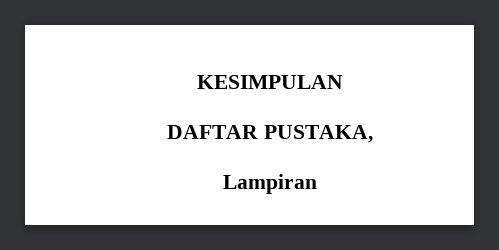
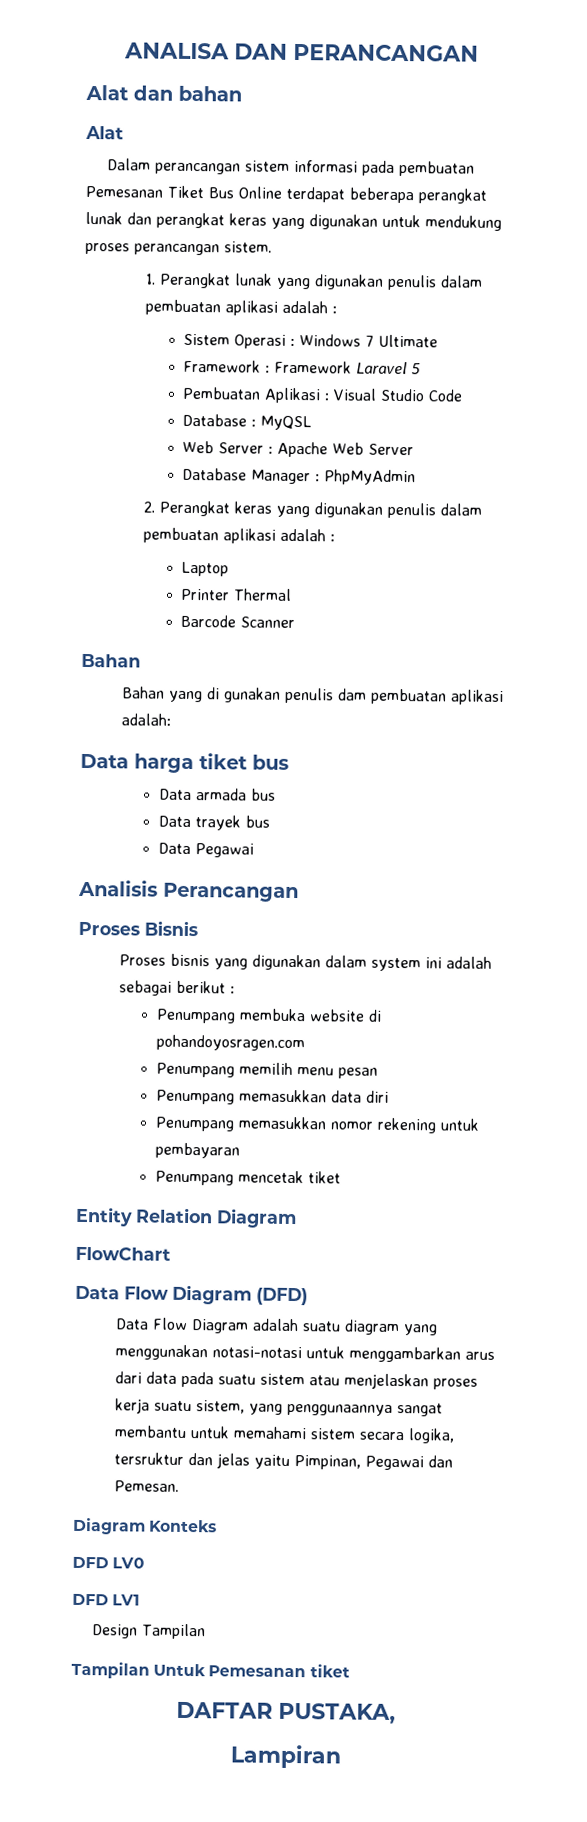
[197,75,343,89] KESIMPULAN -> [124,42,479,62] [85,84,242,102] [85,125,124,140] [107,158,476,177] [85,185,487,204] [85,211,502,231] [85,241,272,256] [145,272,483,291] [144,299,337,316] [182,333,438,349] [182,359,421,375] [181,386,463,404] [181,413,312,431] [181,440,414,458] [181,467,416,486] [142,500,482,519] [142,527,335,544] [180,561,229,577] [179,588,292,601] [179,614,295,628] [81,653,141,668] [121,686,504,706] [120,713,171,726] [80,753,289,774] [158,788,276,801] [157,815,270,831] [157,842,254,858] [78,879,299,903] [78,920,198,937] [118,953,492,972] [118,980,235,996] [155,1008,382,1024] [155,1034,305,1052] [155,1062,378,1079] [155,1089,389,1105] [154,1116,480,1134] [154,1142,240,1159] [154,1170,341,1186] [75,1206,297,1229] [75,1246,171,1261] [75,1284,308,1306] [114,1317,438,1336] [114,1344,495,1363] [114,1371,478,1390] [114,1398,443,1417] [113,1425,455,1444] [113,1452,453,1471] [113,1480,179,1492] [73,1517,218,1535] [72,1556,146,1569] [72,1593,141,1606] [92,1623,207,1640] [71,1661,350,1679] ANALISA DAN PERANCANGAN // Alat dan bahan // Alat // Dalam perancangan sistem informasi pada pembuatan Pemesanan Tiket Bus Online terdapat beberapa perangkat lunak dan perangkat keras yang digunakan untuk mendukung proses perancangan sistem. // 1. Perangkat lunak yang digunakan penulis dalam pembuatan aplikasi adalah : // Sistem Operasi : Windows 7 Ultimate // Framework : Framework Laravel 5 // Pembuatan Aplikasi : Visual Studio Code // Database : MyQSL // Web Server : Apache Web Server // Database Manager : PhpMyAdmin // 2. Perangkat keras yang digunakan penulis dalam pembuatan aplikasi adalah : // Laptop // Printer Thermal // Barcode Scanner // Bahan // Bahan yang di gunakan penulis dam pembuatan aplikasi adalah: // Data harga tiket bus // Data armada bus // Data trayek bus // Data Pegawai // Analisis Perancangan // Proses Bisnis // Proses bisnis yang digunakan dalam system ini adalah sebagai berikut : // Penumpang membuka website di pohandoyosragen.com // Penumpang memilih menu pesan // Penumpang memasukkan data diri // Penumpang memasukkan nomor rekening untuk pembayaran // Penumpang mencetak tiket // Entity Relation Diagram // FlowChart // Data Flow Diagram (DFD) // Data Flow Diagram adalah suatu diagram yang menggunakan notasi-notasi untuk menggambarkan arus dari data pada suatu sistem atau menjelaskan proses kerja suatu sistem, yang penggunaannya sangat membantu untuk memahami sistem secara logika, tersruktur dan jelas yaitu Pimpinan, Pegawai dan Pemesan. // Diagram Konteks // DFD LV0 // DFD LV1 // Design Tampilan // Tampilan Untuk Pemesanan tiket

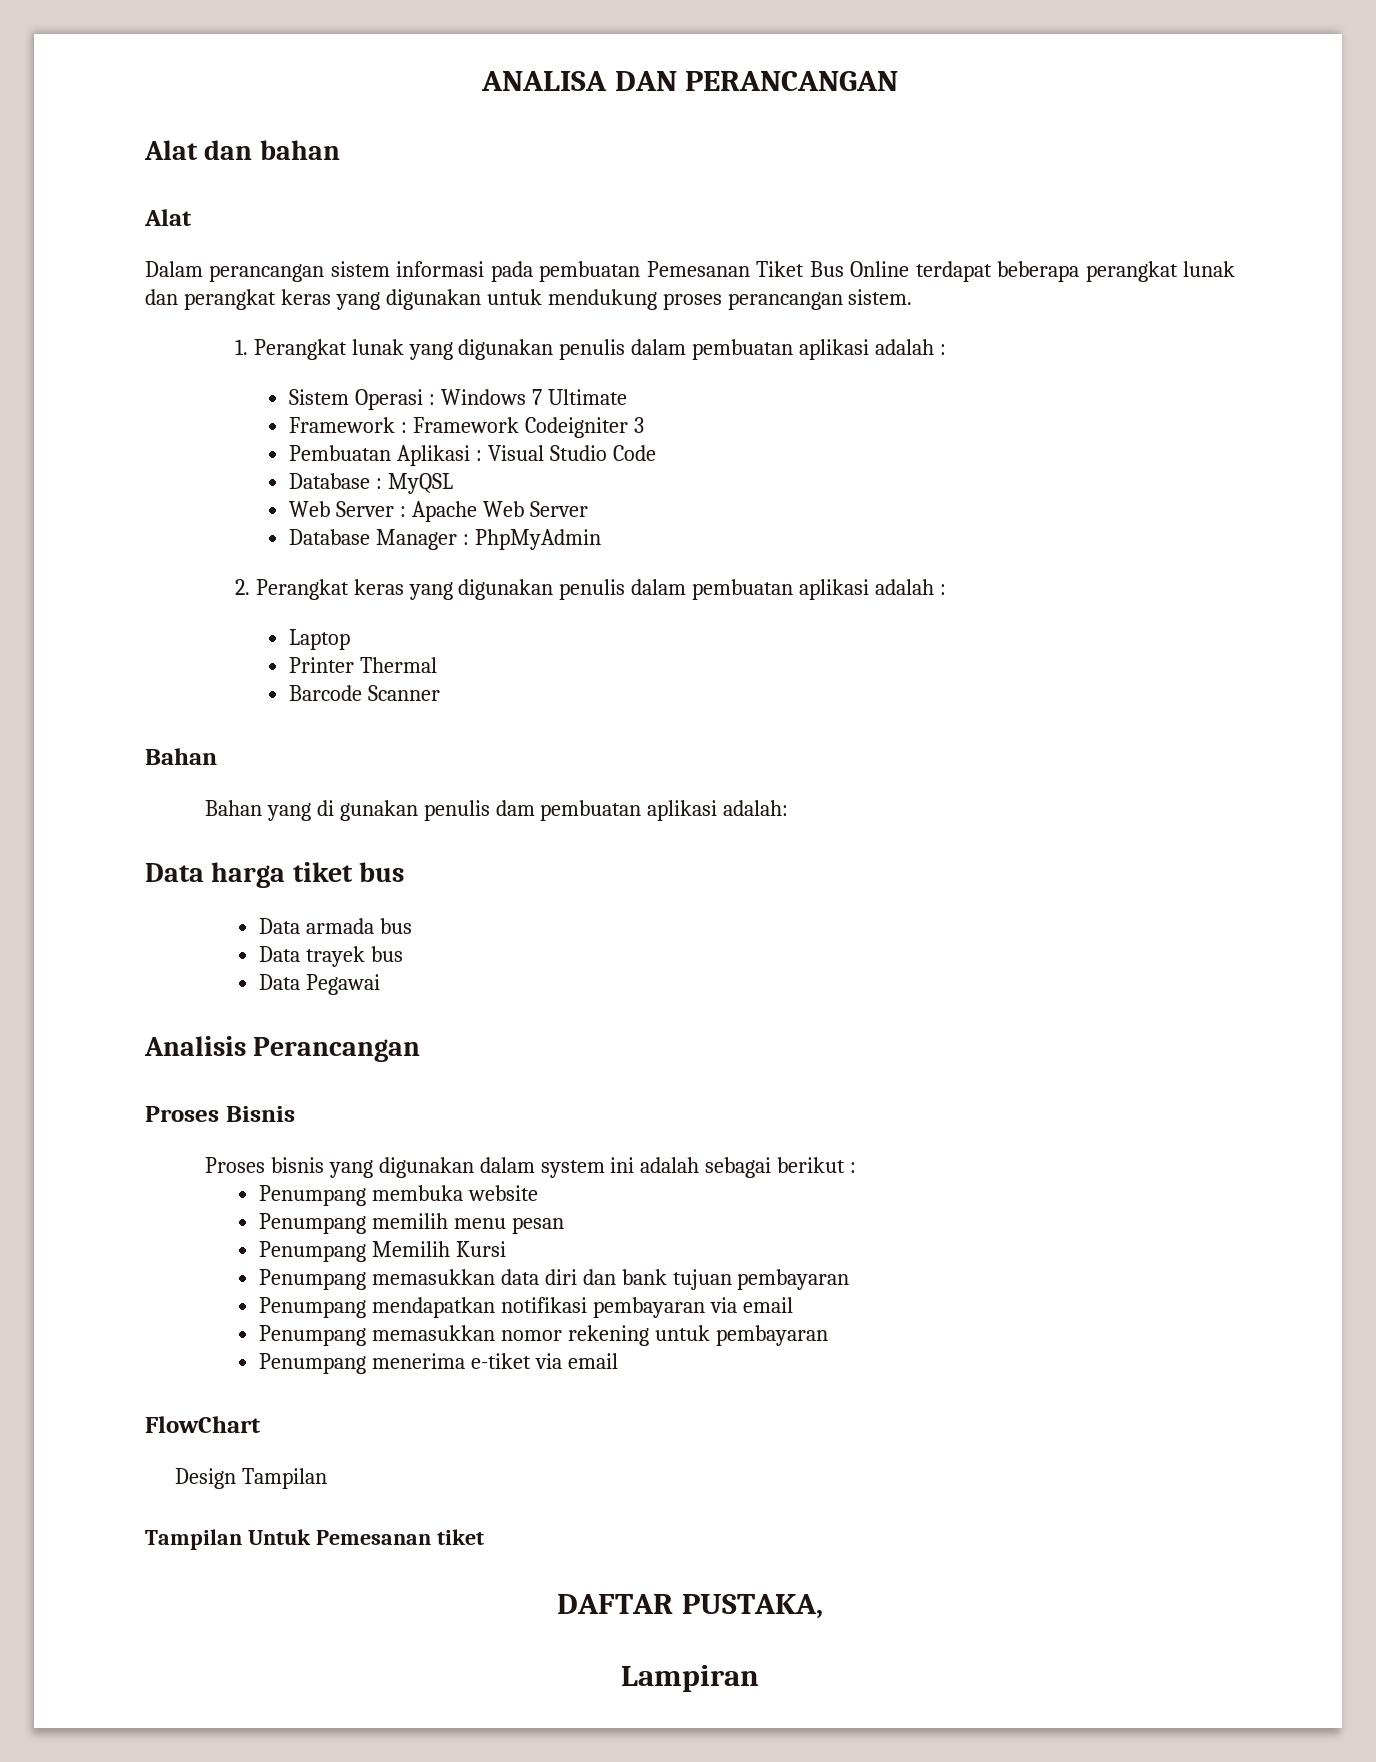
[355,361,421,375] Laravel 5 -> [524,417,644,438] Codeigniter 3
[367,1009,382,1022] [155,1034,305,1052] di pohandoyosragen.com -> (538, 1193) none
(378, 1073) none -> [258,1241,506,1262] // Penumpang Memilih Kursi
(389, 1096) none -> [582,1269,850,1290] [258,1297,793,1318] dan bank tujuan pembayaran // Penumpang mendapatkan notifikasi pembayaran via email
[237,1170,341,1184] [75,1206,297,1229] [75,1246,171,1261] [75,1284,308,1306] [114,1317,438,1336] [114,1344,495,1363] [114,1371,478,1390] [114,1398,443,1417] [113,1425,455,1444] [113,1452,453,1471] [113,1480,179,1492] [73,1517,218,1535] [72,1556,146,1569] [72,1593,141,1606] mencetak tiket // Entity Relation Diagram // FlowChart // Data Flow Diagram (DFD) // Data Flow Diagram adalah suatu diagram yang menggunakan notasi-notasi untuk menggambarkan arus dari data pada suatu sistem atau menjelaskan proses kerja suatu sistem, yang penggunaannya sangat membantu untuk memahami sistem secara logika, tersruktur dan jelas yaitu Pimpinan, Pegawai dan Pemesan. // Diagram Konteks // DFD LV0 // DFD LV1 -> [371,1353,618,1369] [145,1416,261,1433] menerima e-tiket via email // FlowChart

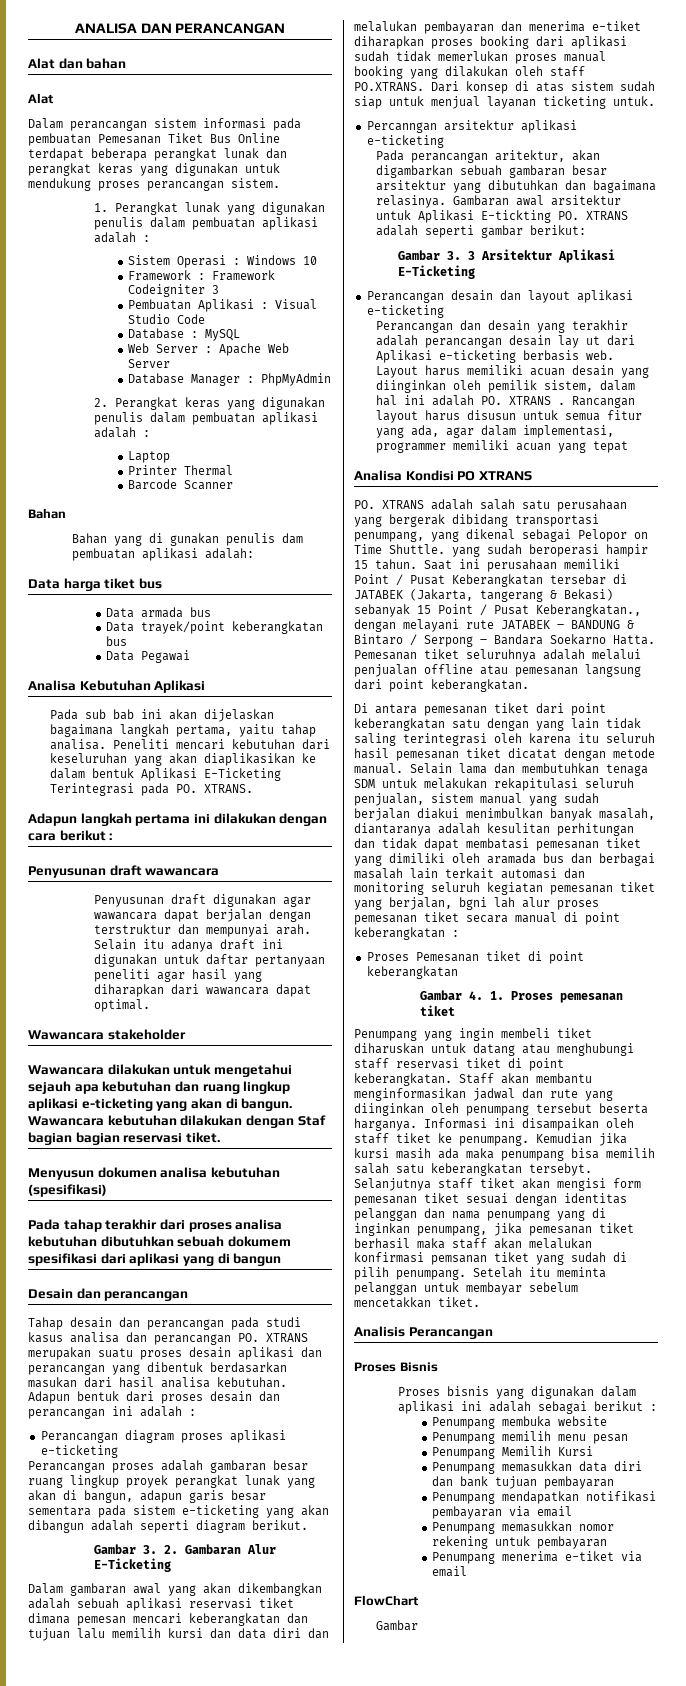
[531,389,627,405] 7 Ultimate -> [303,256,318,265] 10
[387,473,453,494] MyQSL -> [205,329,241,341] MySQL
[305,946,365,967] trayek -> [141,621,324,634] trayek/point keberangkatan
(380, 984) none -> [28,680,206,693] [49,709,274,722] [49,724,316,737] [49,739,330,750] [49,753,316,766] [49,768,281,781] [49,783,253,796] [28,813,328,826] [28,830,113,841] [28,865,220,878] [93,894,311,907] [93,909,311,922] [93,924,311,937] [93,939,283,952] [93,954,325,967] [93,969,262,982] [93,984,311,997] [93,999,150,1012] [28,1029,186,1040] [28,1064,292,1077] [28,1081,291,1094] [28,1098,293,1111] [28,1115,326,1128] [28,1132,220,1145] [28,1167,280,1180] [28,1184,107,1197] [28,1219,283,1232] [28,1236,291,1247] [28,1253,282,1266] [28,1288,189,1301] [28,1317,301,1330] [28,1332,308,1345] [28,1347,322,1360] [28,1362,287,1375] [28,1377,287,1388] [28,1391,280,1404] [28,1406,196,1419] [40,1430,286,1443] [40,1445,118,1458] [28,1460,308,1473] [28,1475,315,1488] [28,1490,266,1503] [28,1505,329,1518] [28,1520,308,1533] [93,1544,276,1554] [93,1558,171,1572] [28,1583,322,1596] [28,1598,294,1611] [28,1613,308,1626] [28,1628,329,1641] [354,21,641,34] [354,36,627,49] [354,51,606,64] [354,66,585,79] [354,81,655,94] [354,96,655,109] [366,120,577,133] [366,135,444,148] [375,150,600,163] [375,165,607,178] [375,180,656,193] [375,195,621,208] [375,210,628,223] [375,225,586,238] [397,249,615,263] [397,265,475,279] [366,290,633,303] [366,305,444,318] [375,320,628,333] [375,335,635,348] [375,350,614,363] [375,365,649,378] [375,380,635,393] [375,395,635,408] [375,410,642,423] [375,425,614,438] [375,440,628,453] [354,470,532,481] [354,499,627,512] [354,514,599,527] [354,529,648,542] [354,544,648,557] [354,559,620,572] [354,574,627,587] [354,589,613,602] [354,604,641,617] [354,619,634,632] [354,634,655,647] [354,649,641,662] [354,664,641,677] [354,679,529,692] [354,703,606,716] [354,718,641,731] [354,733,655,746] [354,748,655,761] [354,763,648,776] [354,778,634,791] [354,793,599,806] [354,808,655,821] [354,823,634,836] [354,838,641,851] [354,853,655,866] [354,868,585,879] [354,882,655,895] [354,897,599,910] [354,912,620,925] [354,927,459,940] [366,951,584,964] [366,966,458,979] [419,990,623,1003] [419,1005,455,1016] [354,1028,592,1041] [354,1043,634,1056] [354,1058,564,1071] [354,1073,592,1086] [354,1088,613,1101] [354,1103,648,1116] [354,1118,634,1131] [354,1133,627,1146] [354,1148,655,1161] [354,1163,592,1176] [354,1178,641,1191] [354,1193,627,1206] [354,1208,606,1221] [354,1223,634,1236] [354,1238,592,1249] [354,1252,627,1265] [354,1267,606,1280] [354,1282,578,1295] [354,1297,480,1308] // Analisa Kebutuhan Aplikasi // Pada sub bab ini akan dijelaskan bagaimana langkah pertama, yaitu tahap analisa. Peneliti mencari kebutuhan dari keseluruhan yang akan diaplikasikan ke dalam bentuk Aplikasi E-Ticketing Terintegrasi pada PO. XTRANS. // Adapun langkah pertama ini dilakukan dengan cara berikut : // Penyusunan draft wawancara // Penyusunan draft digunakan agar wawancara dapat berjalan dengan terstruktur dan mempunyai arah. Selain itu adanya draft ini digunakan untuk daftar pertanyaan peneliti agar hasil yang diharapkan dari wawancara dapat optimal. // Wawancara stakeholder // Wawancara dilakukan untuk mengetahui sejauh apa kebutuhan dan ruang lingkup aplikasi e-ticketing yang akan di bangun. Wawancara kebutuhan dilakukan dengan Staf bagian bagian reservasi tiket. // Menyusun dokumen analisa kebutuhan (spesifikasi) // Pada tahap terakhir dari proses analisa kebutuhan dibutuhkan sebuah dokumem spesifikasi dari aplikasi yang di bangun // Desain dan perancangan // Tahap desain dan perancangan pada studi kasus analisa dan perancangan PO. XTRANS merupakan suatu proses desain aplikasi dan perancangan yang dibentuk berdasarkan masukan dari hasil analisa kebutuhan. Adapun bentuk dari proses desain dan perancangan ini adalah : // Perancangan diagram proses aplikasi e-ticketing // Perancangan proses adalah gambaran besar ruang lingkup proyek perangkat lunak yang akan di bangun, adapun garis besar sementara pada sistem e-ticketing yang akan dibangun adalah seperti diagram berikut. // Gambar 3. 2. Gambaran Alur E-Ticketing // Dalam gambaran awal yang akan dikembangkan adalah sebuah aplikasi reservasi tiket dimana pemesan mencari keberangkatan dan tujuan lalu memilih kursi dan data diri dan melalukan pembayaran dan menerima e-tiket diharapkan proses booking dari aplikasi sudah tidak memerlukan proses manual booking yang dilakukan oleh staff PO.XTRANS. Dari konsep di atas sistem sudah siap untuk menjual layanan ticketing untuk. // Percanngan arsitektur aplikasi e-ticketing // Pada perancangan aritektur, akan digambarkan sebuah gambaran besar arsitektur yang dibutuhkan dan bagaimana relasinya. Gambaran awal arsitektur untuk Aplikasi E-tickting PO. XTRANS adalah seperti gambar berikut: // Gambar 3. 3 Arsitektur Aplikasi E-Ticketing // Perancangan desain dan layout aplikasi e-ticketing // Perancangan dan desain yang terakhir adalah perancangan desain lay ut dari Aplikasi e-ticketing berbasis web. Layout harus memiliki acuan desain yang diinginkan oleh pemilik sistem, dalam hal ini adalah PO. XTRANS . Rancangan layout harus disusun untuk semua fitur yang ada, agar dalam implementasi, programmer memiliki acuan yang tepat // Analisa Kondisi PO XTRANS // PO. XTRANS adalah salah satu perusahaan yang bergerak dibidang transportasi penumpang, yang dikenal sebagai Pelopor on Time Shuttle. yang sudah beroperasi hampir 15 tahun. Saat ini perusahaan memiliki Point / Pusat Keberangkatan tersebar di JATABEK (Jakarta, tangerang & Bekasi) sebanyak 15 Point / Pusat Keberangkatan., dengan melayani rute JATABEK – BANDUNG & Bintaro / Serpong – Bandara Soekarno Hatta. Pemesanan tiket seluruhnya adalah melalui penjualan offline atau pemesanan langsung dari point keberangkatan. // Di antara pemesanan tiket dari point keberangkatan satu dengan yang lain tidak saling terintegrasi oleh karena itu seluruh hasil pemesanan tiket dicatat dengan metode manual. Selain lama dan membutuhkan tenaga SDM untuk melakukan rekapitulasi seluruh penjualan, sistem manual yang sudah berjalan diakui menimbulkan banyak masalah, diantaranya adalah kesulitan perhitungan dan tidak dapat membatasi pemesanan tiket yang dimiliki oleh aramada bus dan berbagai masalah lain terkait automasi dan monitoring seluruh kegiatan pemesanan tiket yang berjalan, bgni lah alur proses pemesanan tiket secara manual di point keberangkatan : // Proses Pemesanan tiket di point keberangkatan // Gambar 4. 1. Proses pemesanan tiket // Penumpang yang ingin membeli tiket diharuskan untuk datang atau menghubungi staff reservasi tiket di point keberangkatan. Staff akan membantu menginformasikan jadwal dan rute yang diinginkan oleh penumpang tersebut beserta harganya. Informasi ini disampaikan oleh staff tiket ke penumpang. Kemudian jika kursi masih ada maka penumpang bisa memilih salah satu keberangkatan tersebyt. Selanjutnya staff tiket akan mengisi form pemesanan tiket sesuai dengan identitas pelanggan dan nama penumpang yang di inginkan penumpang, jika pemesanan tiket berhasil maka staff akan melalukan konfirmasi pemsanan tiket yang sudah di pilih penumpang. Setelah itu meminta pelanggan untuk membayar sebelum mencetakkan tiket.
[540,1160,605,1178] system -> [397,1401,454,1414] aplikasi
[174,1468,327,1489] [145,1529,484,1550] [557,1594,823,1619] [621,1665,759,1692] Design Tampilan // Tampilan Untuk Pemesanan tiket // DAFTAR PUSTAKA, // Lampiran -> [375,1620,418,1631] Gambar

